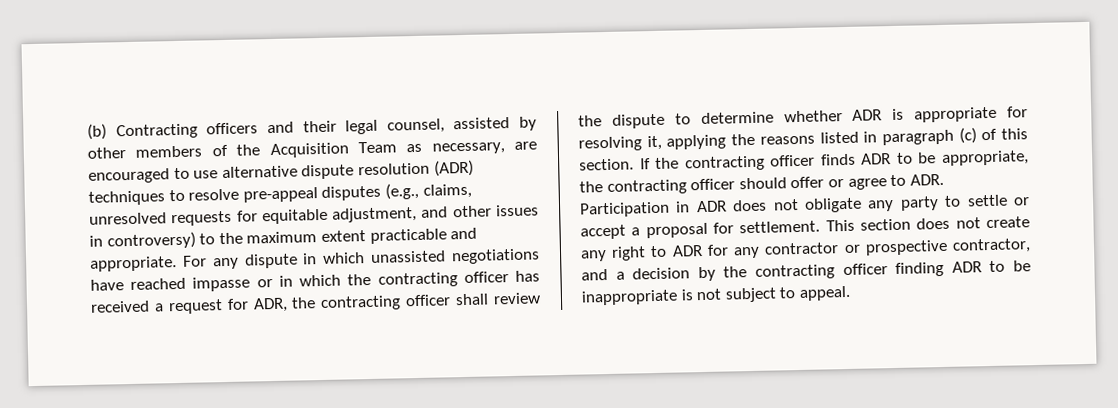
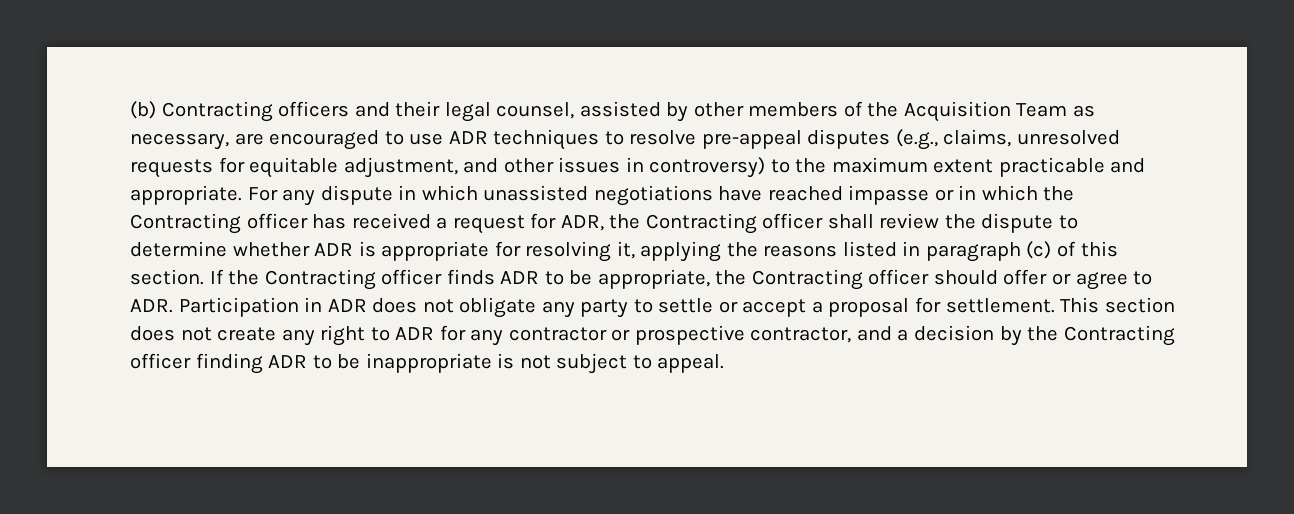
[221,159,474,180] alternative dispute resolution (ADR) -> [448,131,488,144] ADR
[377,272,458,288] contracting -> [130,213,241,234] Contracting
[320,295,402,312] contracting -> [645,213,757,234] Contracting
[684,155,765,172] contracting -> [264,269,376,290] Contracting
[606,179,687,195] contracting -> [751,269,863,290] Contracting
[755,264,835,280] contracting -> [1063,325,1175,346] Contracting

